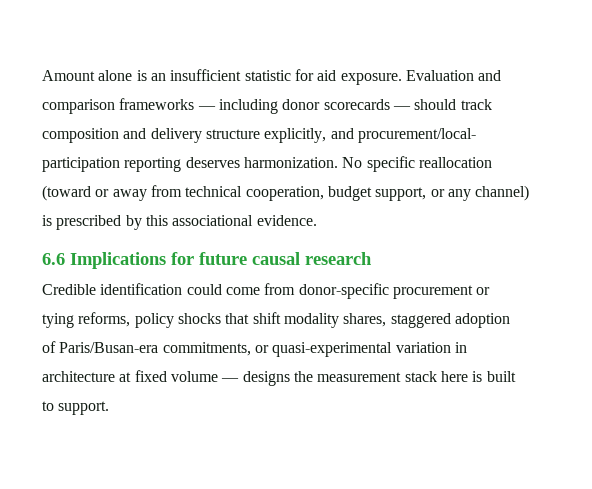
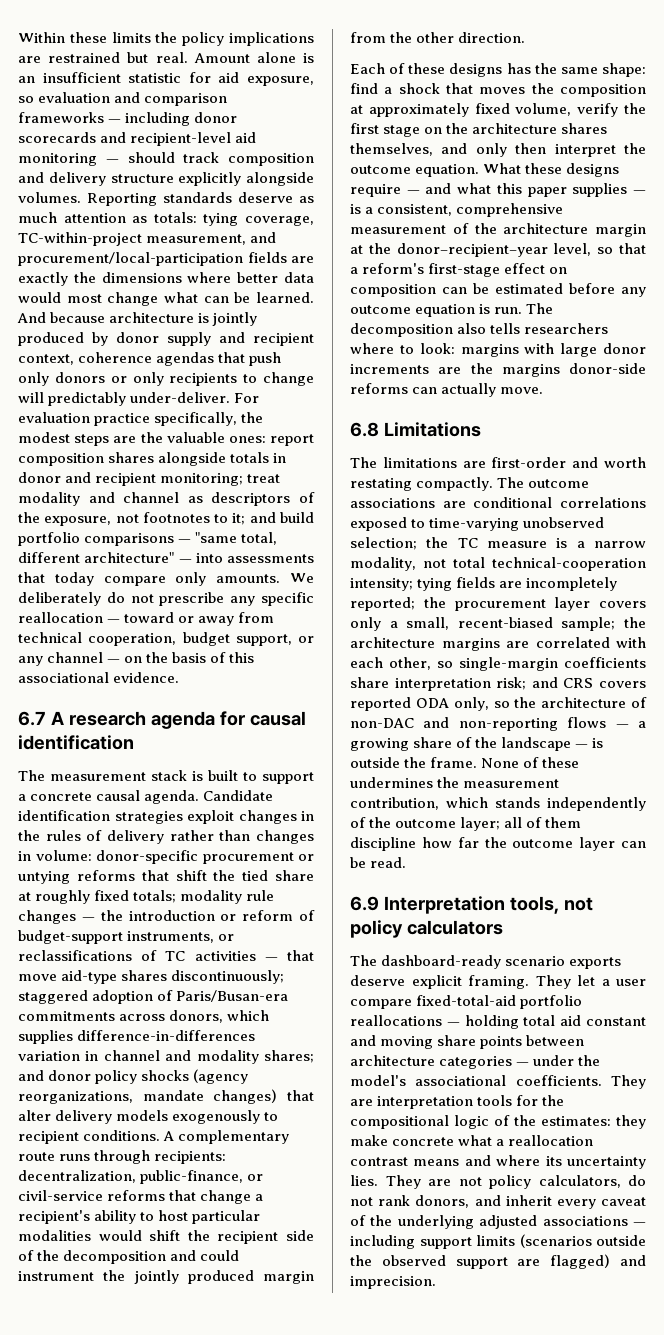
(42, 75) none -> [18,32,314,46] [18,52,188,63] Within these limits the policy implications are restrained but real.
[340,70,502,85] exposure. Evaluation and // -> [246,76,314,86] [18,92,141,103] exposure, so evaluation and
(390, 104) none -> [100,132,257,146] [18,153,97,166] and recipient-level aid monitoring
(492, 104) // -> (220, 157) none
[264,128,476,143] [42,157,363,172] explicitly, and procurement/local- // participation reporting deserves harmonization. No -> [178,172,314,186] [18,192,314,206] [18,212,314,226] [18,232,277,246] [18,252,314,266] [18,272,315,286] [18,292,314,306] [17,312,258,326] [18,332,314,346] [18,352,282,366] [18,372,314,386] [18,392,260,406] [18,412,264,426] [18,432,314,446] [18,452,287,466] [18,472,281,486] [18,492,315,506] [18,512,314,526] [18,532,278,546] [18,552,314,563] [18,572,315,586] [18,592,256,606] explicitly alongside volumes. Reporting standards deserve as much attention as totals: tying coverage, TC-within-project measurement, and procurement/local-participation fields are exactly the dimensions where better data would most change what can be learned. And because architecture is jointly produced by donor supply and recipient context, coherence agendas that push only donors or only recipients to change will predictably under-deliver. For evaluation practice specifically, the modest steps are the valuable ones: report composition shares alongside totals in donor and recipient monitoring; treat modality and channel as descriptors of the exposure, not footnotes to it; and build portfolio comparisons — "same total, different architecture" — into assessments that today compare only amounts. We deliberately do not prescribe any
[42,185,91,201] // (toward -> [107,612,175,623] — toward
[475,185,530,201] [42,215,317,230] [42,252,372,269] [42,283,491,299] [42,312,510,328] [42,341,467,357] [42,370,516,386] [42,401,110,415] channel) // is prescribed by this associational evidence. // 6.6 Implications for future causal research // Credible identification could come from donor-specific procurement or // tying reforms, policy shocks that shift modality shares, staggered adoption // of Paris/Busan-era commitments, or quasi-experimental variation in // architecture at fixed volume — designs the measurement stack here is built // to support. -> [47,652,255,663] [18,672,180,683] [18,711,306,729] [18,735,134,750] [18,770,314,784] [18,790,274,804] [18,810,314,824] [18,830,314,844] [18,850,314,864] [18,870,314,884] [18,890,275,904] [18,910,315,924] [18,930,235,944] [18,950,314,961] [18,970,285,984] [18,990,289,1004] [18,1010,270,1023] [18,1030,256,1044] [18,1050,314,1064] [18,1069,249,1084] [18,1089,315,1104] [18,1110,279,1124] [18,1130,290,1144] [18,1150,227,1164] [18,1170,264,1184] [18,1190,264,1204] [18,1210,261,1224] [18,1230,314,1244] [18,1250,240,1264] [18,1270,314,1284] [350,32,526,43] [350,63,646,77] [350,83,646,97] [350,103,646,117] [350,123,608,137] [350,143,646,157] [350,163,620,177] [350,183,646,197] [350,203,564,217] [350,223,646,237] [350,243,646,257] [350,263,568,277] [350,283,646,297] [350,303,554,317] [350,323,609,337] [350,343,646,357] [350,363,646,377] [350,383,544,397] [350,422,481,437] [350,457,646,468] [350,477,590,491] [350,497,646,508] [350,517,605,531] [350,537,646,550] [350,557,646,571] [350,577,618,591] [350,597,646,611] [350,617,646,631] [350,637,646,651] [350,657,646,671] [350,677,646,691] [350,697,647,711] [350,717,646,731] [350,737,604,751] [350,757,580,768] [350,777,560,788] [350,797,646,811] [350,817,582,831] [350,837,646,851] [350,857,407,868] [350,896,593,914] [350,920,503,938] [350,955,622,969] [350,975,646,989] [350,995,583,1009] [350,1015,646,1029] [350,1035,585,1049] [350,1055,601,1069] [350,1075,646,1089] [350,1095,565,1109] [350,1115,646,1129] [350,1135,594,1146] [350,1155,646,1169] [350,1175,646,1189] [350,1195,646,1209] [350,1215,646,1229] [350,1234,646,1249] [350,1254,646,1269] [350,1276,436,1289] channel — on the basis of this associational evidence. // 6.7 A research agenda for causal identification // The measurement stack is built to support a concrete causal agenda. Candidate identification strategies exploit changes in the rules of delivery rather than changes in volume: donor-specific procurement or untying reforms that shift the tied share at roughly fixed totals; modality rule changes — the introduction or reform of budget-support instruments, or reclassifications of TC activities — that move aid-type shares discontinuously; staggered adoption of Paris/Busan-era commitments across donors, which supplies difference-in-differences variation in channel and modality shares; and donor policy shocks (agency reorganizations, mandate changes) that alter delivery models exogenously to recipient conditions. A complementary route runs through recipients: decentralization, public-finance, or civil-service reforms that change a recipient's ability to host particular modalities would shift the recipient side of the decomposition and could instrument the jointly produced margin from the other direction. // Each of these designs has the same shape: find a shock that moves the composition at approximately fixed volume, verify the first stage on the architecture shares themselves, and only then interpret the outcome equation. What these designs require — and what this paper supplies — is a consistent, comprehensive measurement of the architecture margin at the donor–recipient–year level, so that a reform's first-stage effect on composition can be estimated before any outcome equation is run. The decomposition also tells researchers where to look: margins with large donor increments are the margins donor-side reforms can actually move. // 6.8 Limitations // The limitations are first-order and worth restating compactly. The outcome associations are conditional correlations exposed to time-varying unobserved selection; the TC measure is a narrow modality, not total technical-cooperation intensity; tying fields are incompletely reported; the procurement layer covers only a small, recent-biased sample; the architecture margins are correlated with each other, so single-margin coefficients share interpretation risk; and CRS covers reported ODA only, so the architecture of non-DAC and non-reporting flows — a growing share of the landscape — is outside the frame. None of these undermines the measurement contribution, which stands independently of the outcome layer; all of them discipline how far the outcome layer can be read. // 6.9 Interpretation tools, not policy calculators // The dashboard-ready scenario exports deserve explicit framing. They let a user compare fixed-total-aid portfolio reallocations — holding total aid constant and moving share points between architecture categories — under the model's associational coefficients. They are interpretation tools for the compositional logic of the estimates: they make concrete what a reallocation contrast means and where its uncertainty lies. They are not policy calculators, do not rank donors, and inherit every caveat of the underlying adjusted associations — including support limits (scenarios outside the observed support are flagged) and imprecision.

